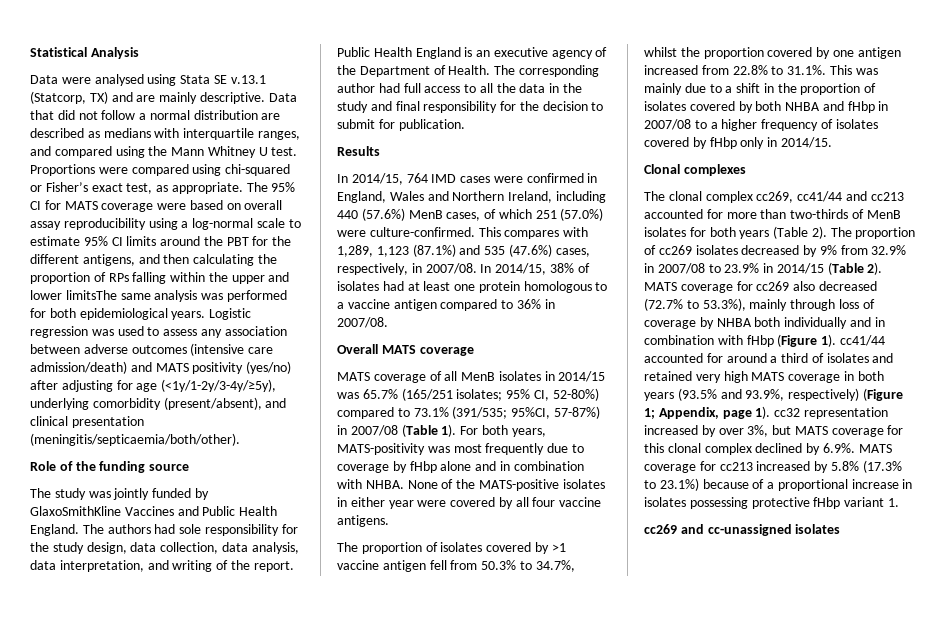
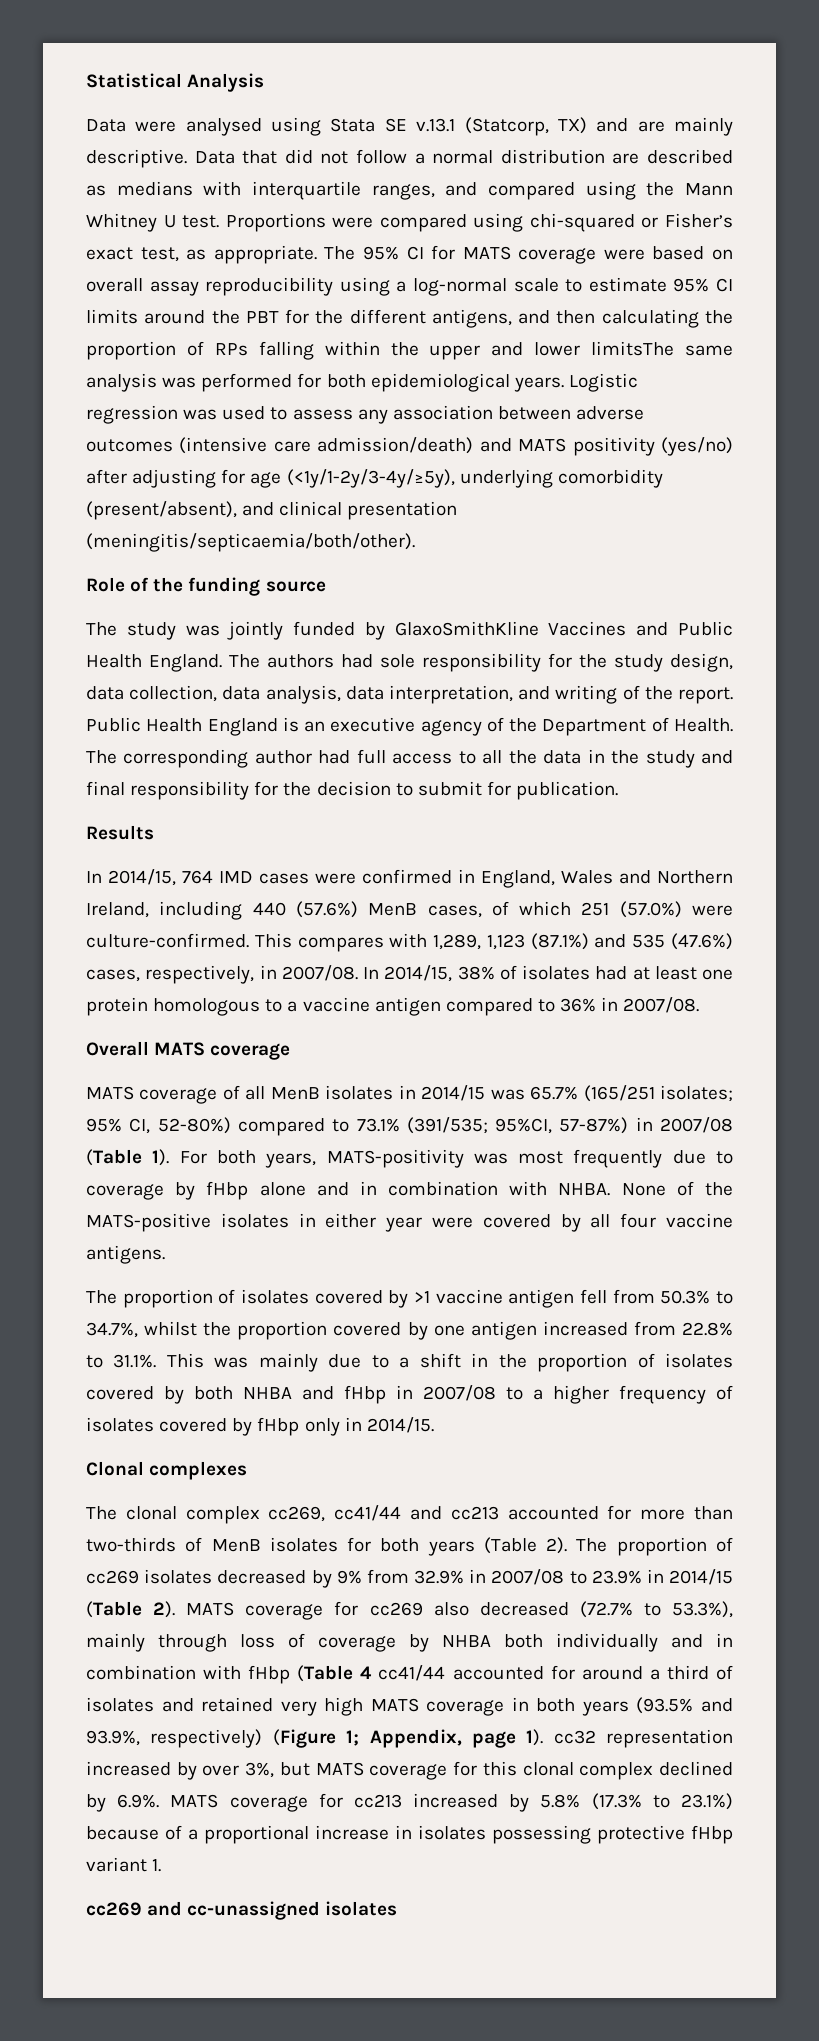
[777,334,837,347] (Figure 1). -> [297,1665,373,1682] (Table 4

